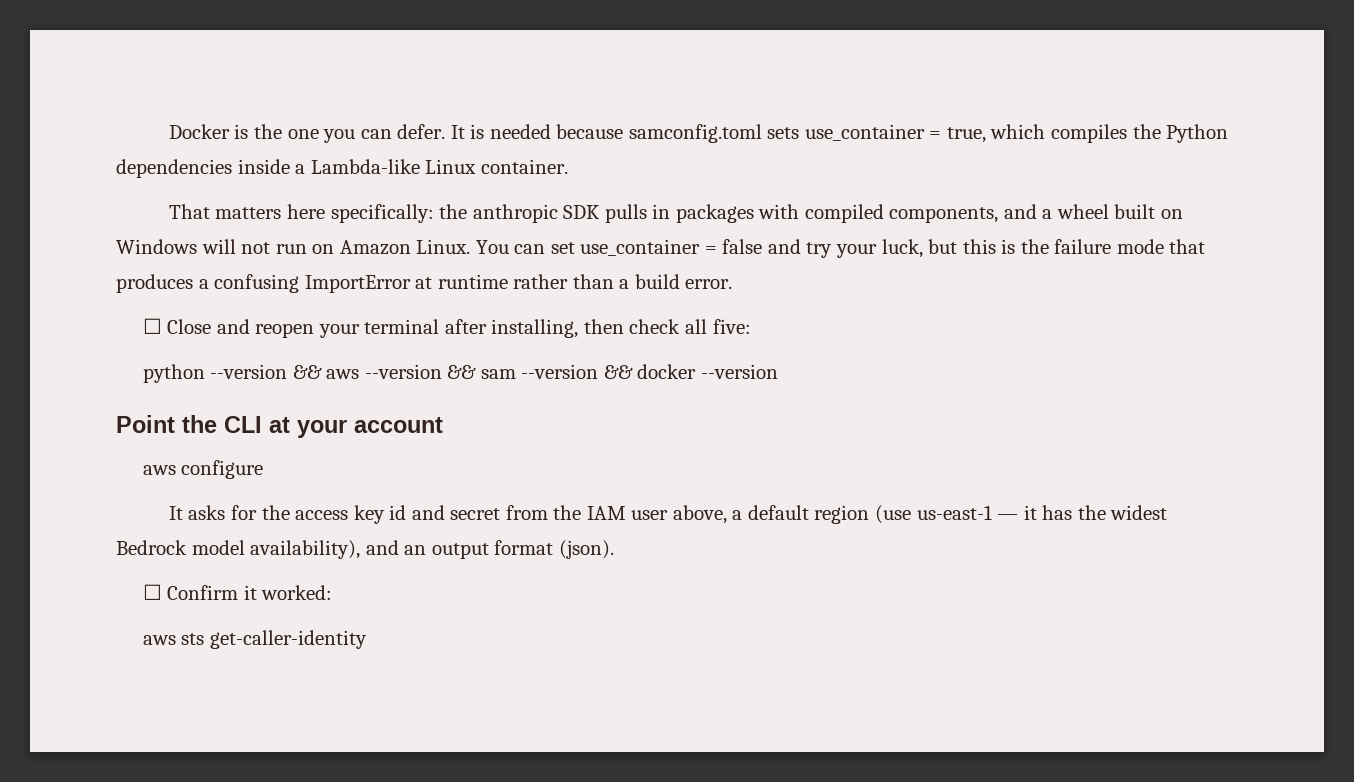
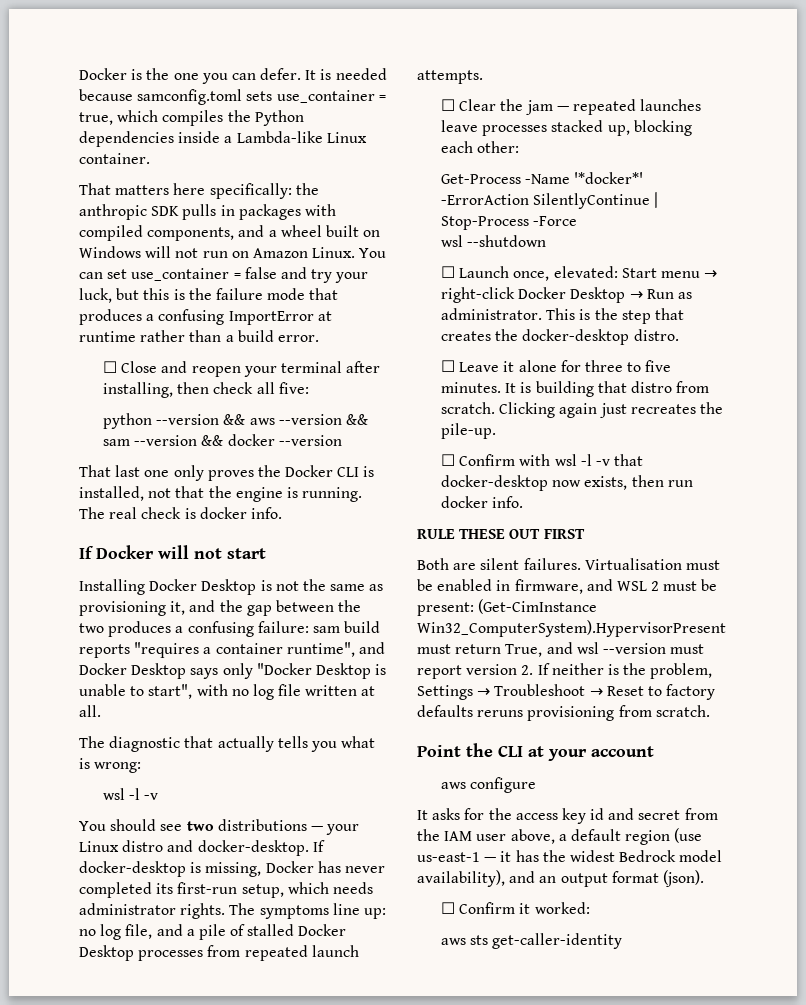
(778, 371) none -> [79,465,375,481] [79,486,363,502] [79,507,282,519] [79,545,266,559] [79,579,384,595] [79,600,362,616] [79,621,381,637] [79,642,385,658] [79,663,387,679] [79,684,376,700] [79,705,101,717] [79,736,376,752] [79,758,142,773] [103,788,159,800] [79,819,360,835] [79,840,325,856] [79,861,385,877] [79,882,373,898] [79,903,386,919] [79,924,347,940] [79,945,359,961] [417,70,483,84] [441,99,702,115] [441,120,692,136] [441,141,520,153] [441,172,644,184] [441,192,659,209] [441,216,578,230] [441,235,547,247] [441,266,718,281] [441,287,693,303] [441,308,685,324] [441,329,679,345] [441,360,672,372] [441,381,710,397] [441,402,724,418] [441,423,497,439] [441,454,644,466] [441,475,693,491] [441,496,524,508] [417,529,585,539] [417,558,720,570] [417,579,718,594] [417,599,598,616] [417,620,726,637] [417,642,705,657] [417,663,713,679] [417,684,716,700] [417,705,710,721] // That last one only proves the Docker CLI is installed, not that the engine is running. The real check is docker info. // If Docker will not start // Installing Docker Desktop is not the same as provisioning it, and the gap between the two produces a confusing failure: sam build reports "requires a container runtime", and Docker Desktop says only "Docker Desktop is unable to start", with no log file written at all. // The diagnostic that actually tells you what is wrong: // wsl -l -v // You should see two distributions — your Linux distro and docker-desktop. If docker-desktop is missing, Docker has never completed its first-run setup, which needs administrator rights. The symptoms line up: no log file, and a pile of stalled Docker Desktop processes from repeated launch attempts. // ☐ Clear the jam — repeated launches leave processes stacked up, blocking each other: // Get-Process -Name '*docker*' -ErrorAction SilentlyContinue | Stop-Process -Force // wsl --shutdown // ☐ Launch once, elevated: Start menu → right-click Docker Desktop → Run as administrator. This is the step that creates the docker-desktop distro. // ☐ Leave it alone for three to five minutes. It is building that distro from scratch. Clicking again just recreates the pile-up. // ☐ Confirm with wsl -l -v that docker-desktop now exists, then run docker info. // RULE THESE OUT FIRST // Both are silent failures. Virtualisation must be enabled in firmware, and WSL 2 must be present: (Get-CimInstance Win32_ComputerSystem).HypervisorPresent must return True, and wsl --version must report version 2. If neither is the problem, Settings → Troubleshoot → Reset to factory defaults reruns provisioning from scratch.

